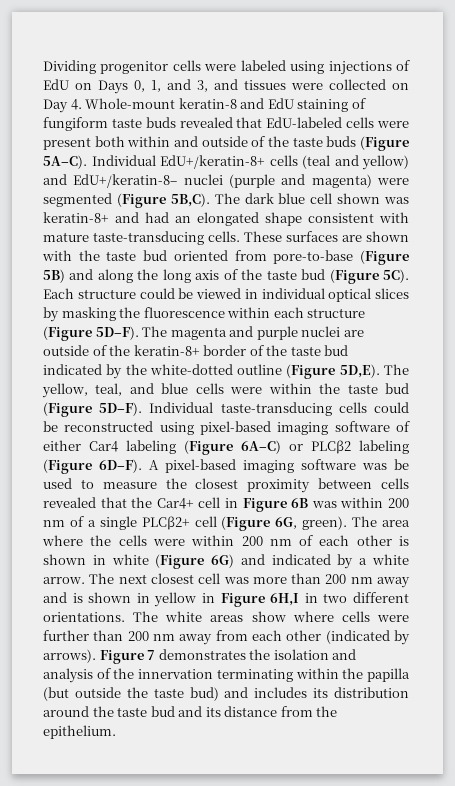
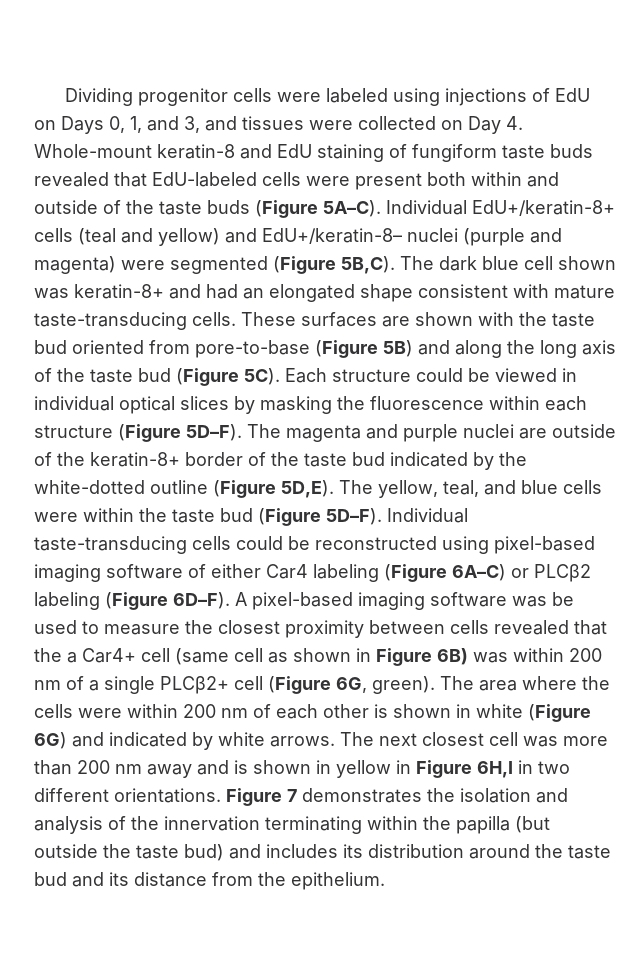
(153, 502) none -> [67,652,77,663] a
[224,498,309,512] in Figure 6B -> [175,648,468,666] (same cell as shown in Figure 6B)
[359,554,409,565] [43,577,85,584] a white arrow. -> [218,732,335,747] white arrows.
[133,611,409,622] [43,630,410,645] [43,649,96,663] The white areas show where cells were further than 200 nm away from each other (indicated by arrows). -> (221, 795) none

